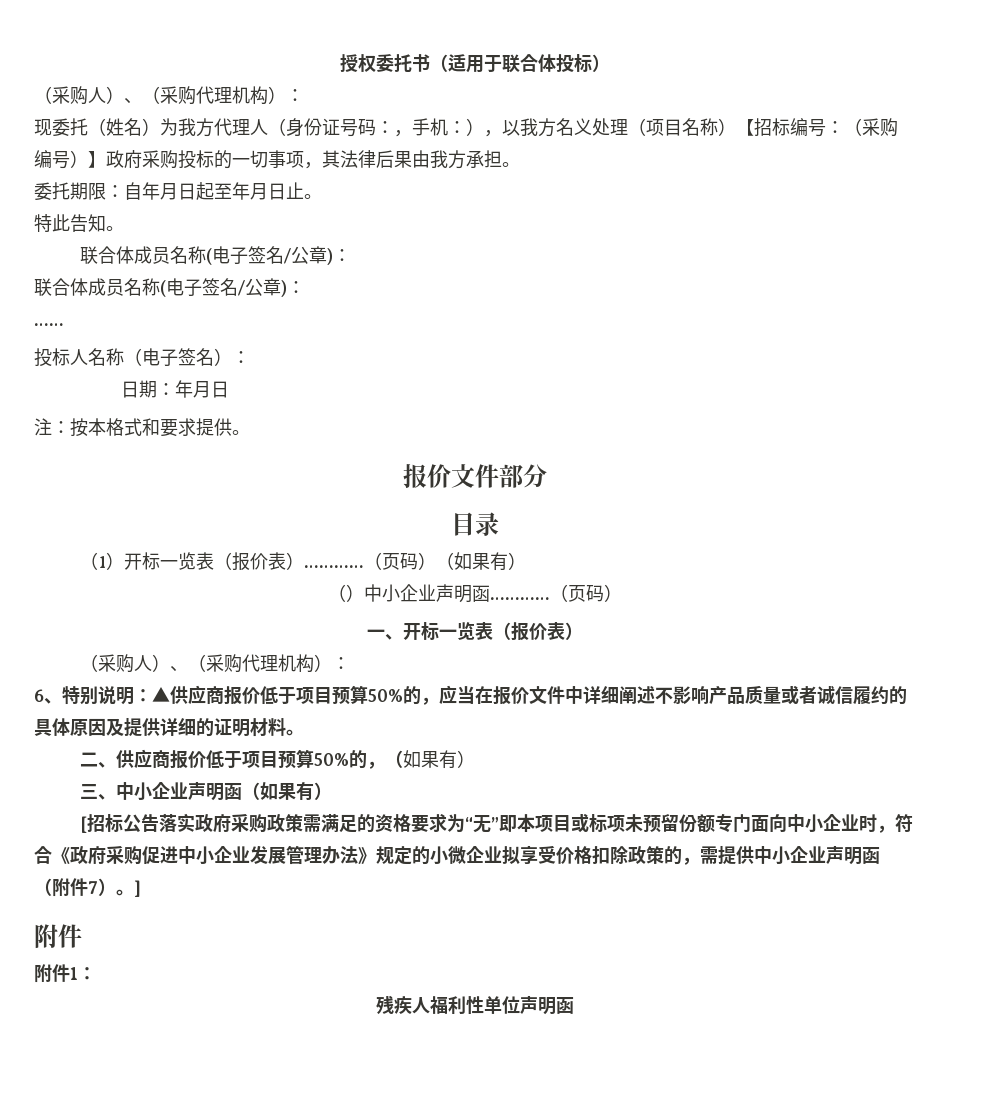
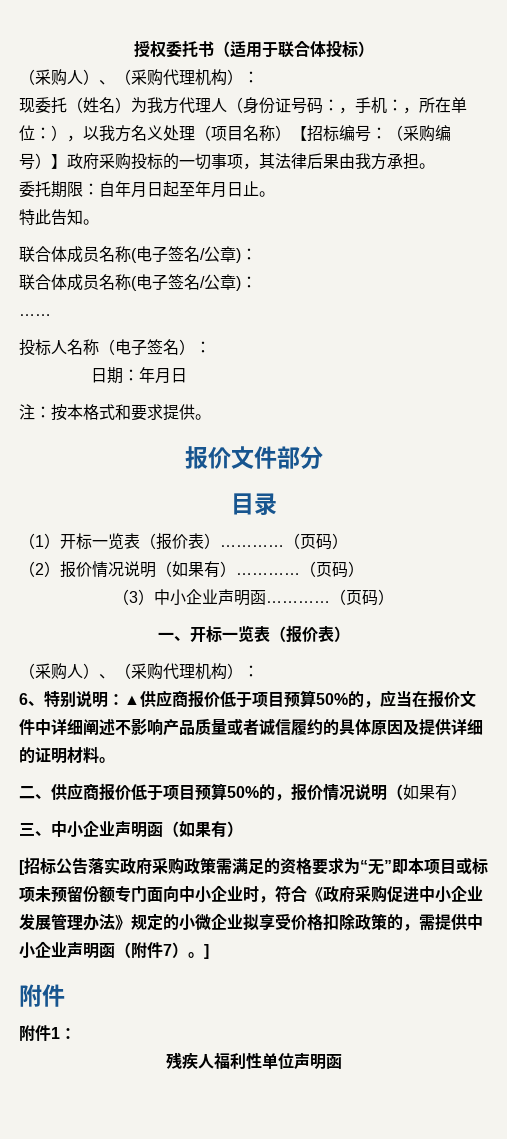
(466, 127) none -> [403,97,467,114] [19,125,51,141] ，所在单位：
[436,552,527,571] [327,584,346,602] （如果有） // （ -> [19,561,364,578] [113,589,138,605] // （2）报价情况说明（如果有）…………（页码） // （3
(386, 765) none -> [291,783,387,801] 报价情况说明

